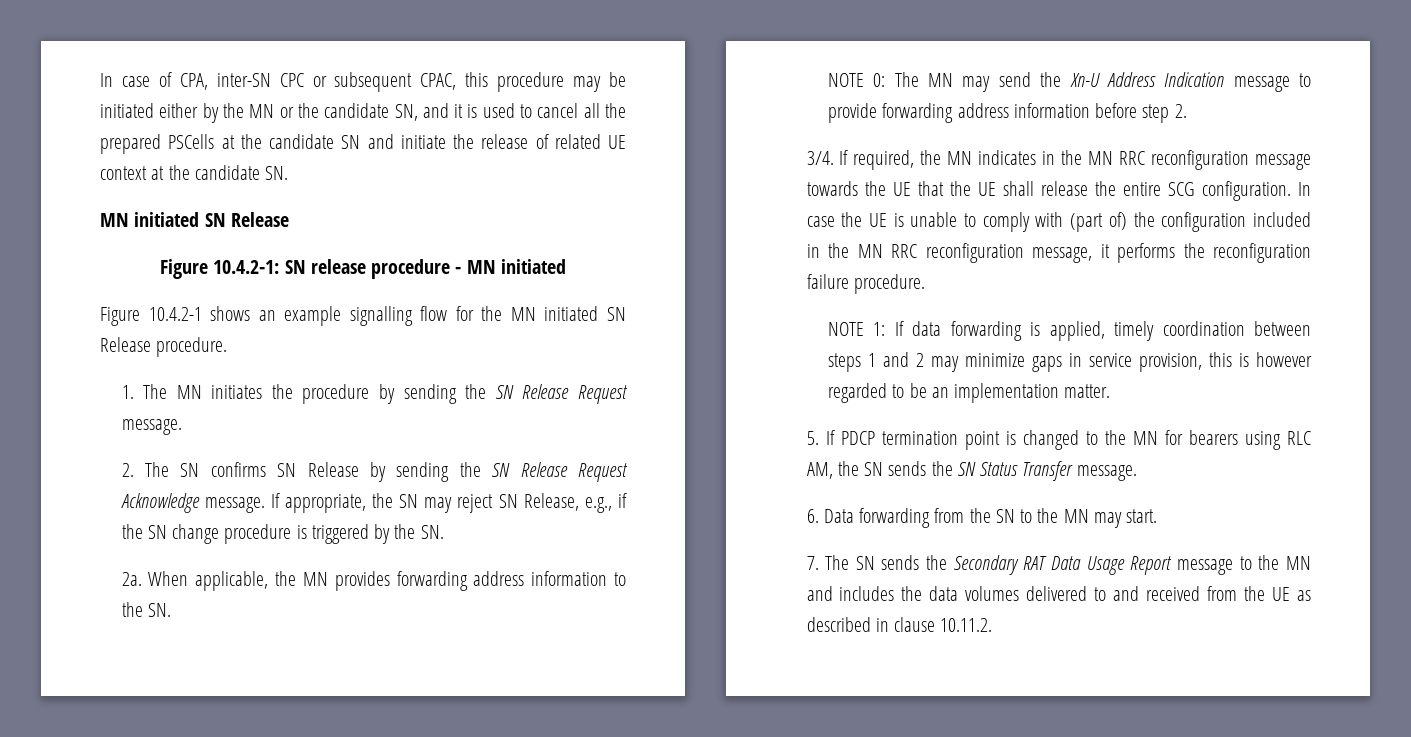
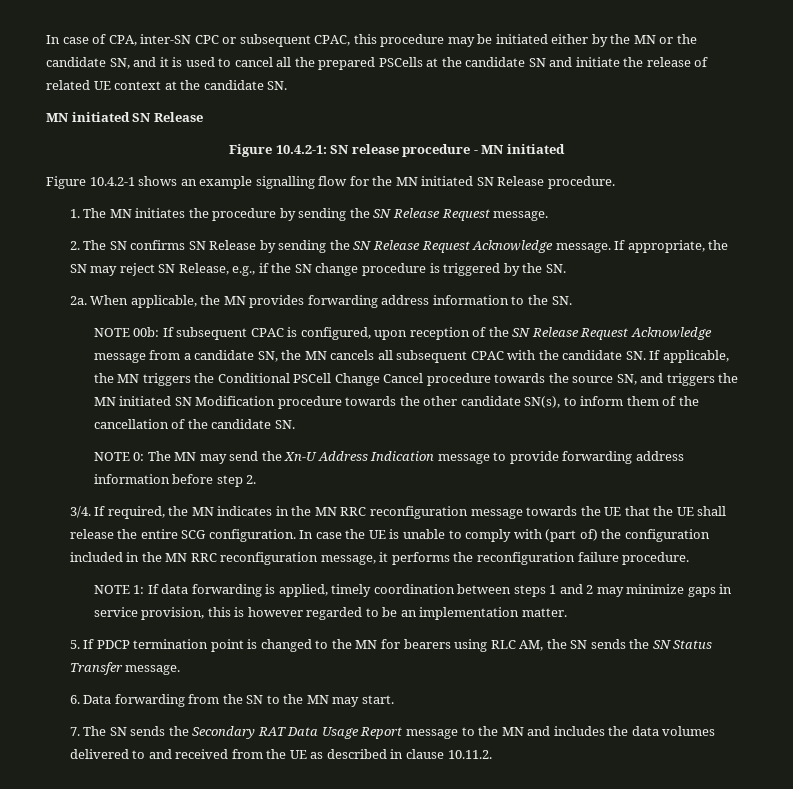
(171, 610) none -> [93,327,712,340] [93,350,729,363] [93,373,739,386] [93,396,699,409] [93,419,295,429] // NOTE 00b: If subsequent CPAC is configured, upon reception of the SN Release Request Acknowledge message from a candidate SN, the MN cancels all subsequent CPAC with the candidate SN. If applicable, the MN triggers the Conditional PSCell Change Cancel procedure towards the source SN, and triggers the MN initiated SN Modification procedure towards the other candidate SN(s), to inform them of the cancellation of the candidate SN.

